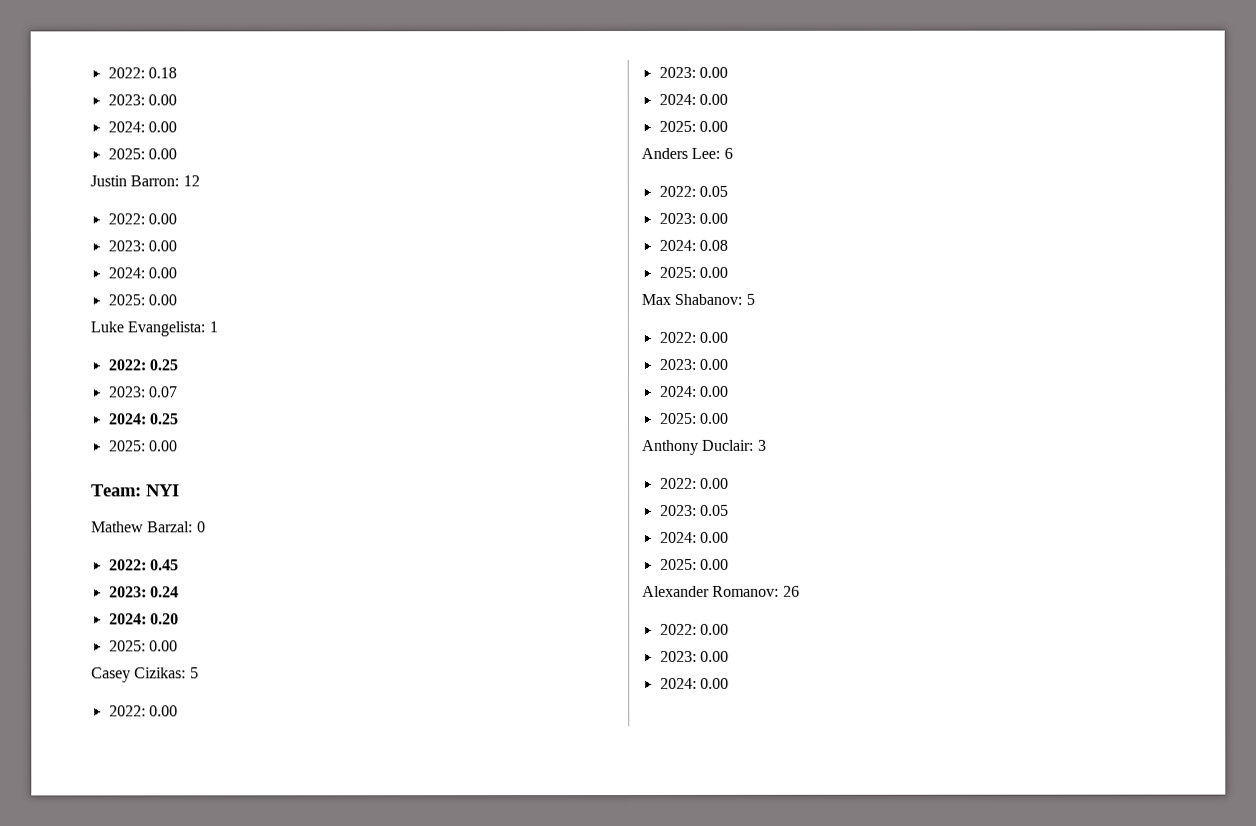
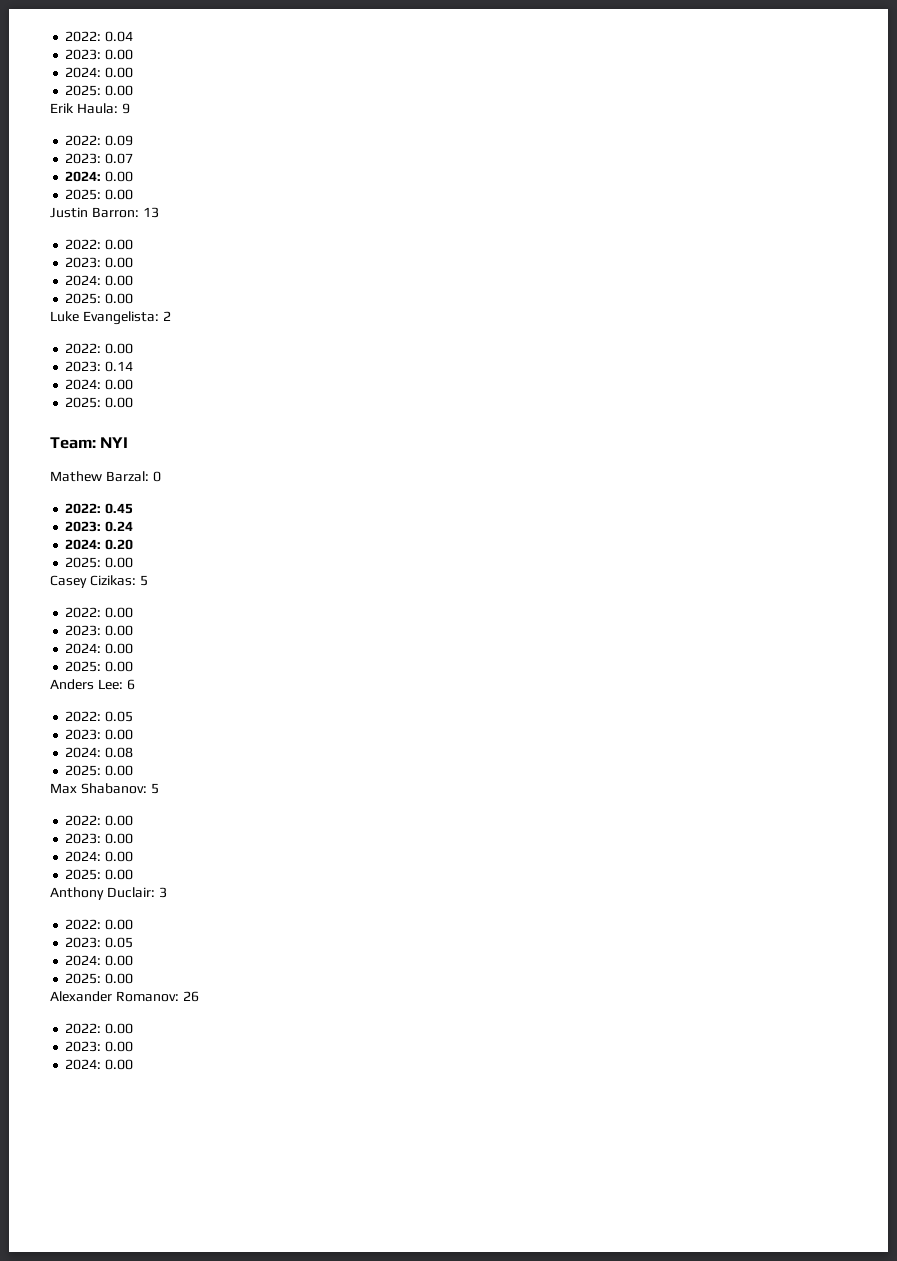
[107,67,177,79] [107,94,177,106] [107,121,177,133] [107,148,177,160] 2022: 0.18 // 2023: 0.00 // 2024: 0.00 // 2025: 0.00 -> [65,31,134,42] [65,49,134,60] [65,67,134,78] [65,85,134,96] [50,103,130,114] [65,135,134,146] [65,153,134,164] [65,171,134,182] [65,189,134,200] 2022: 0.04 // 2023: 0.00 // 2024: 0.00 // 2025: 0.00 // Erik Haula: 9 // 2022: 0.09 // 2023: 0.07 // 2024: 0.00 // 2025: 0.00
[182,175,200,187] 12 -> [142,207,159,218] 13
[208,321,218,333] [107,359,178,371] [107,386,177,398] [108,413,179,425] 1 // 2022: 0.25 // 2023: 0.07 // 2024: 0.25 -> [162,311,171,321] [65,343,134,354] [65,361,134,372] [65,379,134,390] 2 // 2022: 0.00 // 2023: 0.14 // 2024: 0.00

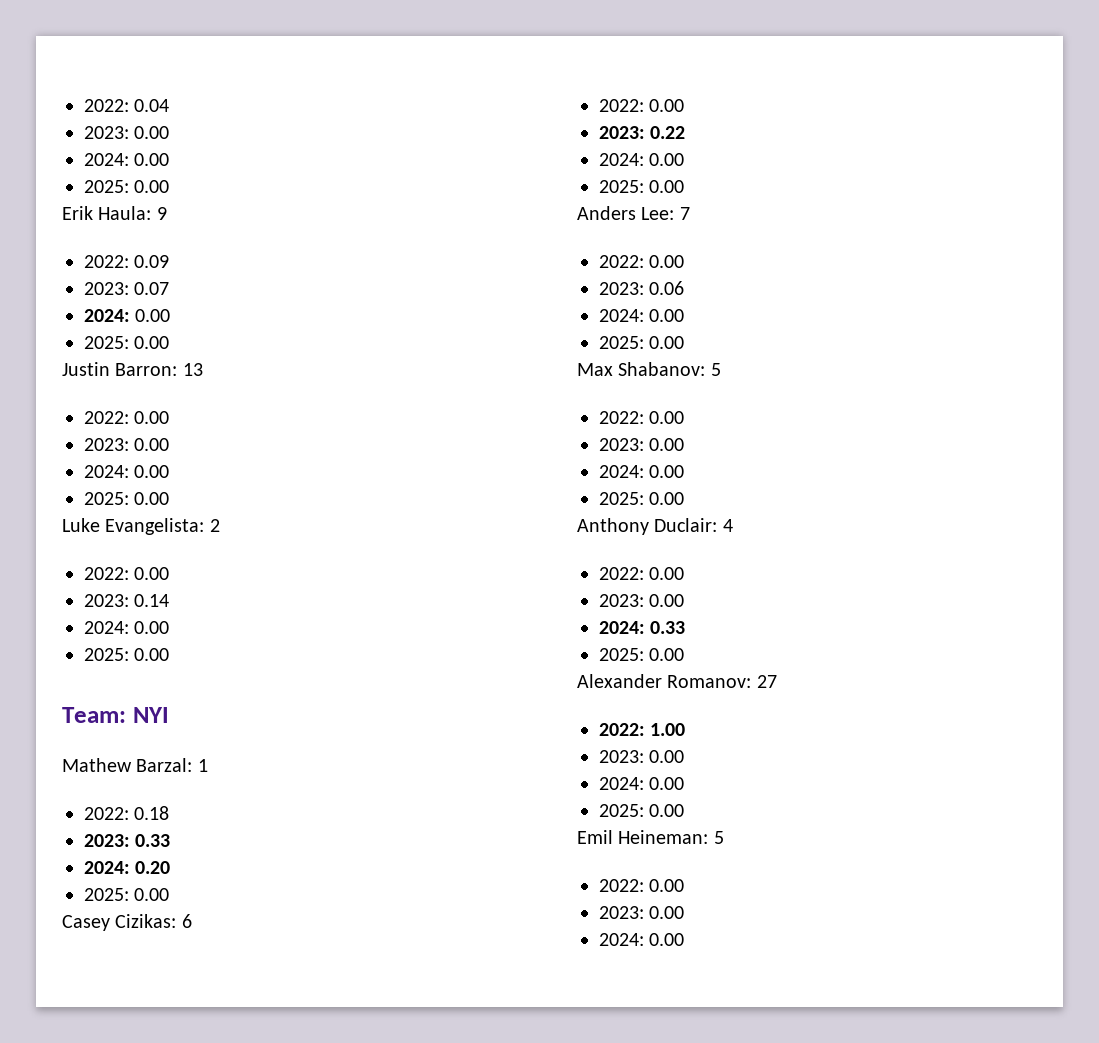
[152,471,161,482] [65,503,134,514] [65,521,134,532] 0 // 2022: 0.45 // 2023: 0.24 -> [197,759,208,772] [84,806,170,820] [84,834,171,847] 1 // 2022: 0.18 // 2023: 0.33
[139,575,148,586] [65,607,134,618] [65,625,134,636] 5 // 2022: 0.00 // 2023: 0.00 -> [181,914,192,928] [599,99,685,112] [599,126,686,139] 6 // 2022: 0.00 // 2023: 0.22
[126,679,135,690] [65,711,134,722] [65,729,134,740] [65,747,134,758] 6 // 2022: 0.05 // 2023: 0.00 // 2024: 0.08 -> [679,207,690,220] [599,255,685,268] [599,281,685,295] [599,309,685,322] 7 // 2022: 0.00 // 2023: 0.06 // 2024: 0.00
[158,887,167,898] [65,919,134,930] [65,937,134,948] [65,955,134,966] [65,973,134,984] [50,991,199,1002] 3 // 2022: 0.00 // 2023: 0.05 // 2024: 0.00 // 2025: 0.00 // Alexander Romanov: 26 -> [722,519,733,532] [599,567,685,580] [599,594,685,607] [599,621,686,634] [599,648,685,661] [577,674,777,688] [599,723,686,736] [599,750,685,763] [599,777,685,790] [599,804,685,817] [577,830,724,844] 4 // 2022: 0.00 // 2023: 0.00 // 2024: 0.33 // 2025: 0.00 // Alexander Romanov: 27 // 2022: 1.00 // 2023: 0.00 // 2024: 0.00 // 2025: 0.00 // Emil Heineman: 5

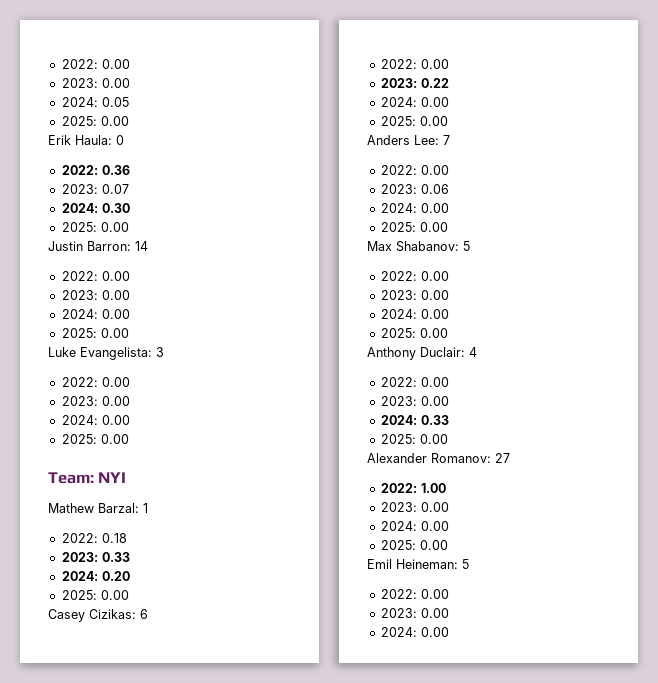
[84,99,170,112] [84,126,170,139] [84,153,170,166] 2022: 0.04 // 2023: 0.00 // 2024: 0.00 -> [61,59,130,69] [61,78,130,88] [61,97,129,107] 2022: 0.00 // 2023: 0.00 // 2024: 0.05
[156,207,167,220] [84,255,170,268] 9 // 2022: 0.09 -> [116,135,124,145] [61,165,130,175] 0 // 2022: 0.36
[135,309,171,322] 0.00 -> [101,203,130,213] 0.30
[182,363,203,376] 13 -> [135,241,148,251] 14
[209,519,220,532] [84,567,170,580] [84,594,170,607] 2 // 2022: 0.00 // 2023: 0.14 -> [156,347,164,357] [61,377,130,387] [61,396,130,406] 3 // 2022: 0.00 // 2023: 0.00

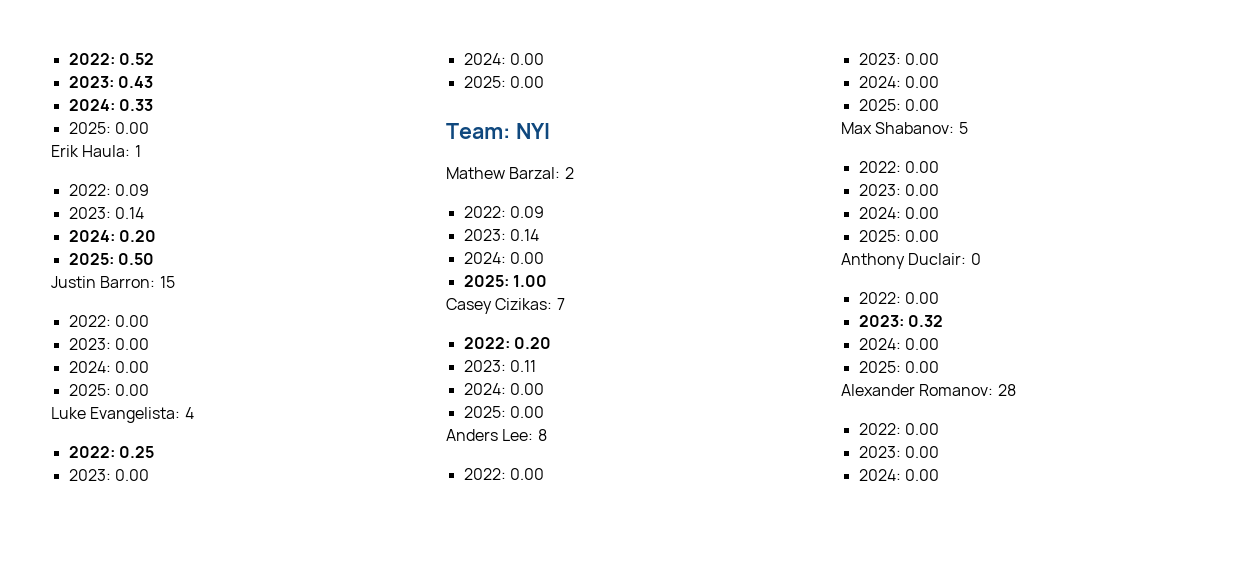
[61,59,130,69] [61,78,130,88] [61,97,129,107] 2022: 0.00 // 2023: 0.00 // 2024: 0.05 -> [68,53,154,65] [68,76,153,88] [68,99,153,111] 2022: 0.52 // 2023: 0.43 // 2024: 0.33
[116,135,124,145] [61,165,130,175] [61,184,129,194] [61,203,130,213] [61,222,129,232] 0 // 2022: 0.36 // 2023: 0.07 // 2024: 0.30 // 2025: 0.00 -> [134,145,141,157] [68,184,149,196] [68,207,144,219] [68,230,156,242] [68,253,154,265] 1 // 2022: 0.09 // 2023: 0.14 // 2024: 0.20 // 2025: 0.50
[135,241,148,251] 14 -> [159,276,175,288] 15
[156,347,164,357] [61,377,130,387] 3 // 2022: 0.00 -> [184,407,194,419] [68,446,154,458] 4 // 2022: 0.25
[143,503,148,513] [61,533,127,543] [61,552,130,562] [61,571,130,581] [61,590,129,600] 1 // 2022: 0.18 // 2023: 0.33 // 2024: 0.20 // 2025: 0.00 -> [564,167,574,179] [463,206,544,218] [463,229,539,241] [463,252,544,264] [463,275,547,287] 2 // 2022: 0.09 // 2023: 0.14 // 2024: 0.00 // 2025: 1.00
[140,609,148,619] [380,59,449,69] [380,78,449,88] 6 // 2022: 0.00 // 2023: 0.22 -> [556,298,565,310] [463,337,551,349] [463,360,536,372] 7 // 2022: 0.20 // 2023: 0.11
[443,135,450,145] [380,165,449,175] [380,184,449,194] 7 // 2022: 0.00 // 2023: 0.06 -> [537,429,547,441] [463,468,544,480] [858,53,939,65] 8 // 2022: 0.00 // 2023: 0.00
[469,347,477,357] [380,377,449,387] [380,396,449,406] [380,415,449,425] [380,434,448,444] [367,453,510,463] [380,483,446,493] [380,502,449,512] [380,521,449,531] [380,540,448,550] [367,559,469,569] 4 // 2022: 0.00 // 2023: 0.00 // 2024: 0.33 // 2025: 0.00 // Alexander Romanov: 27 // 2022: 1.00 // 2023: 0.00 // 2024: 0.00 // 2025: 0.00 // Emil Heineman: 5 -> [970,253,981,265] [858,292,939,304] [858,315,943,327] [858,338,939,350] [858,361,939,373] [841,384,1016,396] 0 // 2022: 0.00 // 2023: 0.32 // 2024: 0.00 // 2025: 0.00 // Alexander Romanov: 28

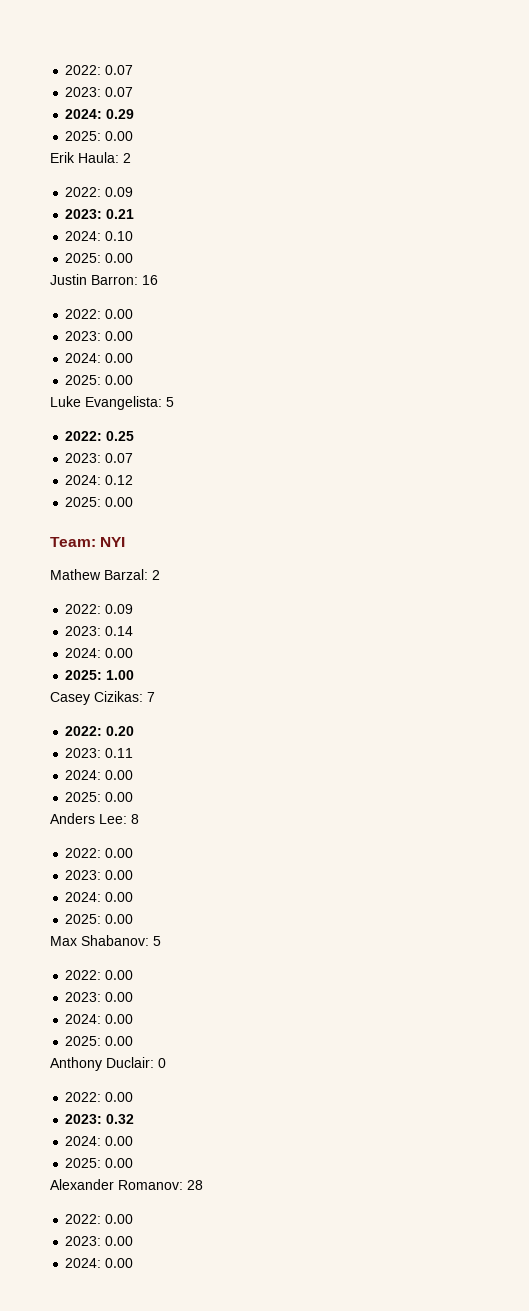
[68,53,154,65] [68,76,153,88] [68,99,153,111] 2022: 0.52 // 2023: 0.43 // 2024: 0.33 -> [65,65,134,75] [65,87,134,97] [65,109,135,119] 2022: 0.07 // 2023: 0.07 // 2024: 0.29
[134,145,141,157] [68,184,149,196] [68,207,144,219] [68,230,156,242] [68,253,154,265] 1 // 2022: 0.09 // 2023: 0.14 // 2024: 0.20 // 2025: 0.50 -> [123,153,131,163] [65,187,134,197] [65,209,135,219] [65,231,134,241] [65,253,134,263] 2 // 2022: 0.09 // 2023: 0.21 // 2024: 0.10 // 2025: 0.00
[159,276,175,288] 15 -> [142,275,158,285] 16
[184,407,194,419] 4 -> [166,397,174,407] 5
[114,469,149,481] [463,53,544,65] 0.00 // 2024: 0.00 -> [105,453,134,463] [65,475,134,485] 0.07 // 2024: 0.12

